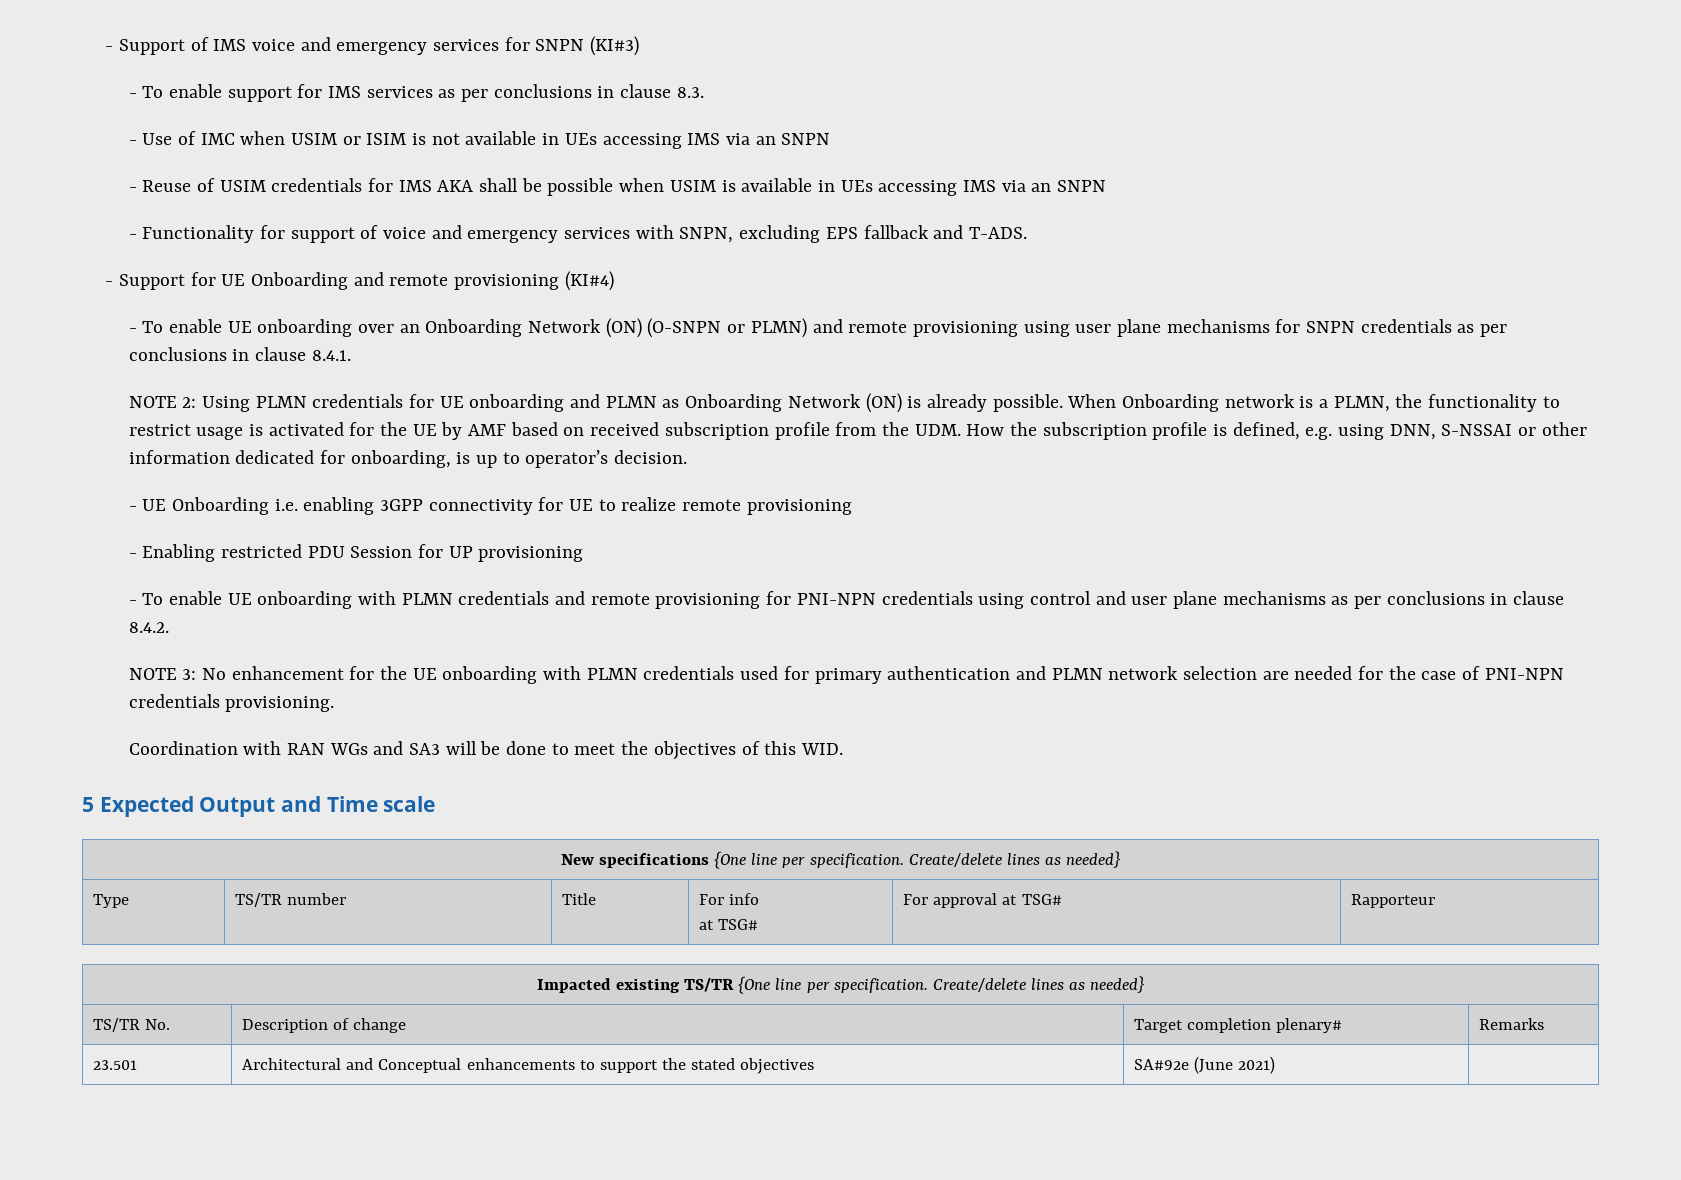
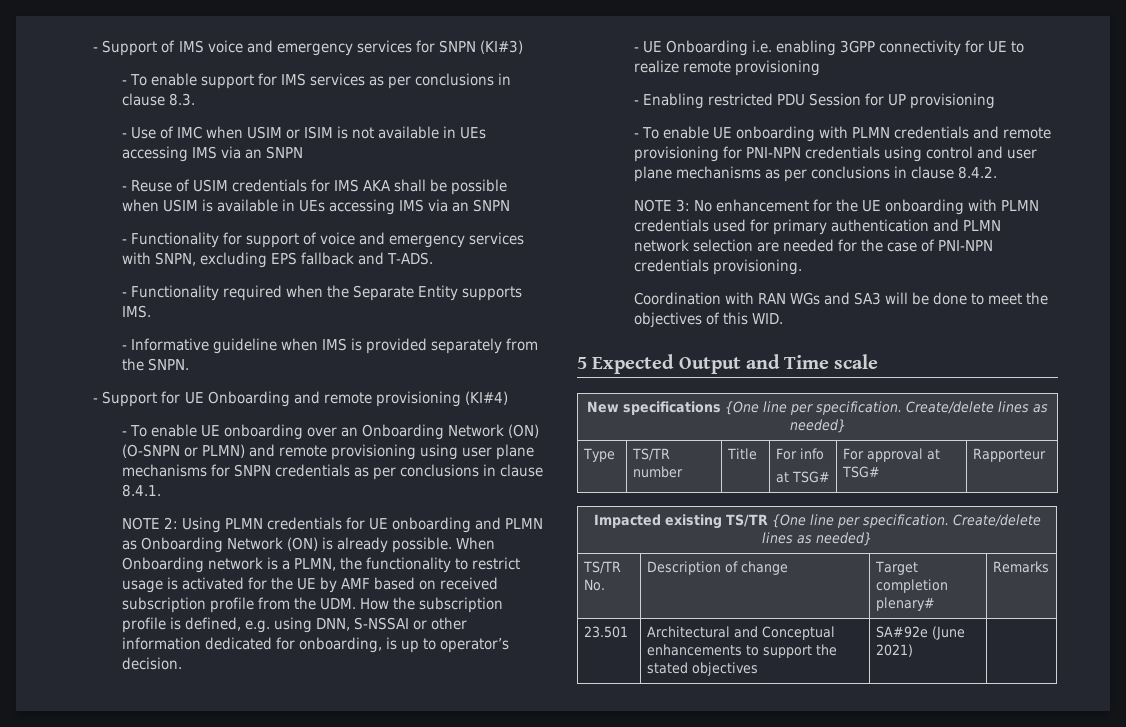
(1027, 233) none -> [121,285,523,301] [121,305,151,318] [121,338,539,354] [121,358,189,371] // - Functionality required when the Separate Entity supports IMS. // - Informative guideline when IMS is provided separately from the SNPN.

